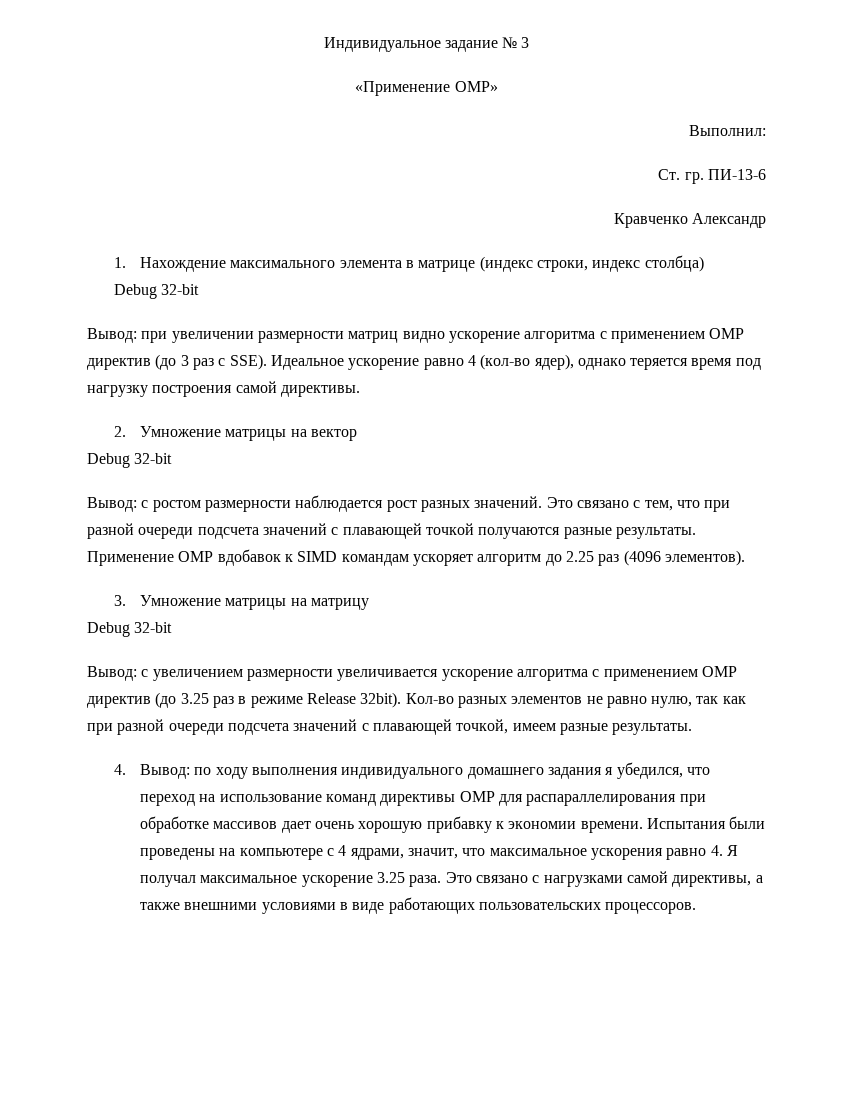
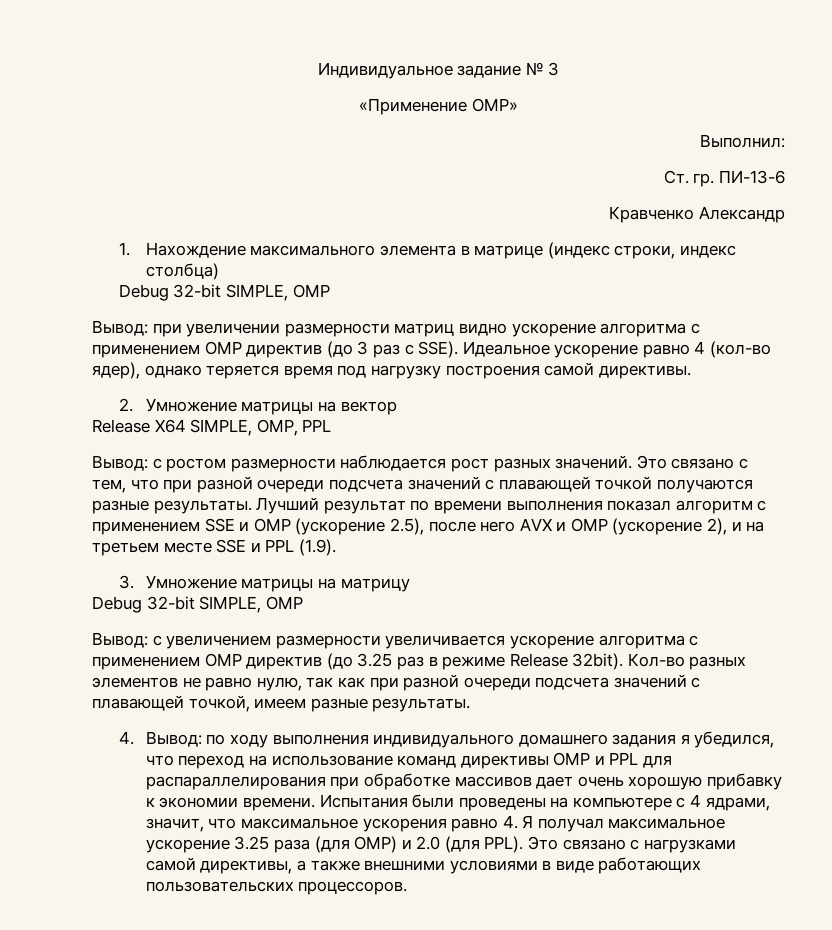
(199, 289) none -> [226,284,330,301] SIMPLE, OMP
[87,453,173,468] Debug 32-bit -> [92,419,332,436] Release X64 SIMPLE, OMP, PPL
[87,549,745,566] Применение OMP вдобавок к SIMD командам ускоряет алгоритм до 2.25 раз (4096 элементов). -> [256,497,767,514] [92,518,765,535] [92,539,336,556] Лучший результат по времени выполнения показал алгоритм с применением SSE и OMP (ускорение 2.5), после него AVX и OMP (ускорение 2), и на третьем месте SSE и PPL (1.9).
(173, 627) none -> [199,596,303,613] SIMPLE, OMP
(495, 796) none -> [594,752,639,765] и PPL
[409,875,442,887] раза. -> [273,836,524,853] раза (для OMP) и 2.0 (для PPL).

